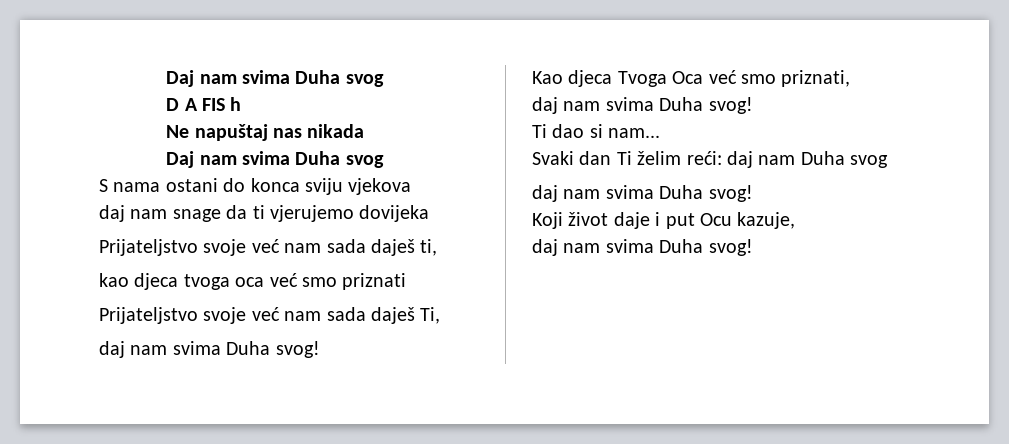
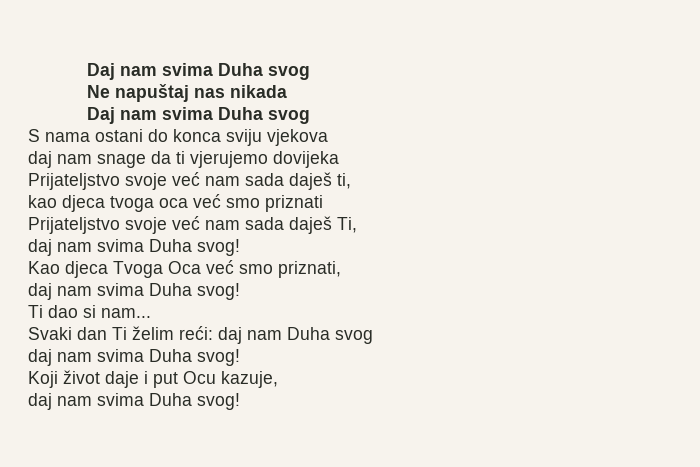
[166,70,384,87] [166,97,242,111] Daj nam svima Duha svog // D A FIS h -> [86,63,310,80] Daj nam svima Duha svog

